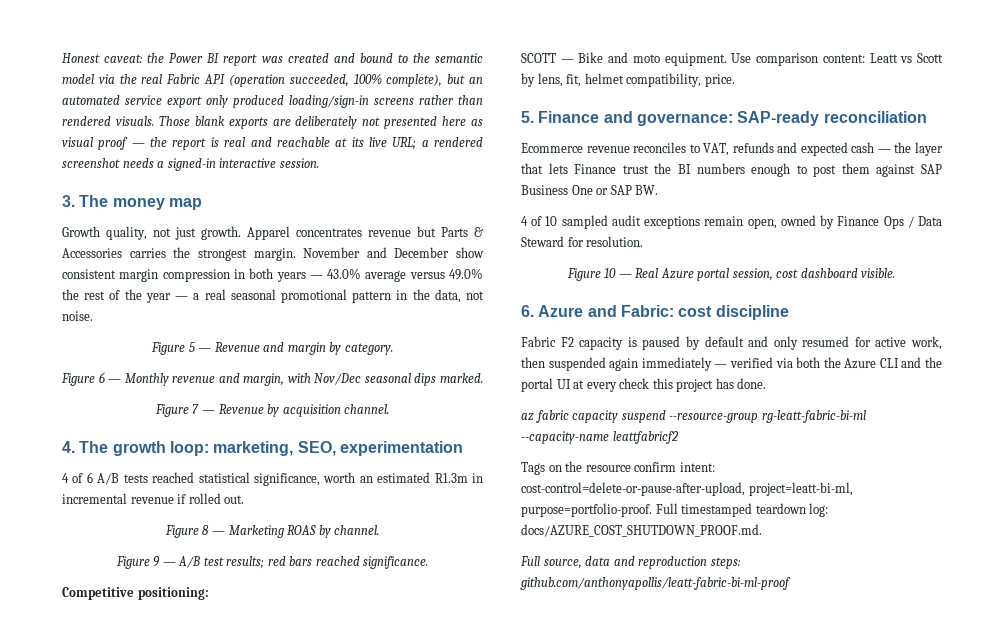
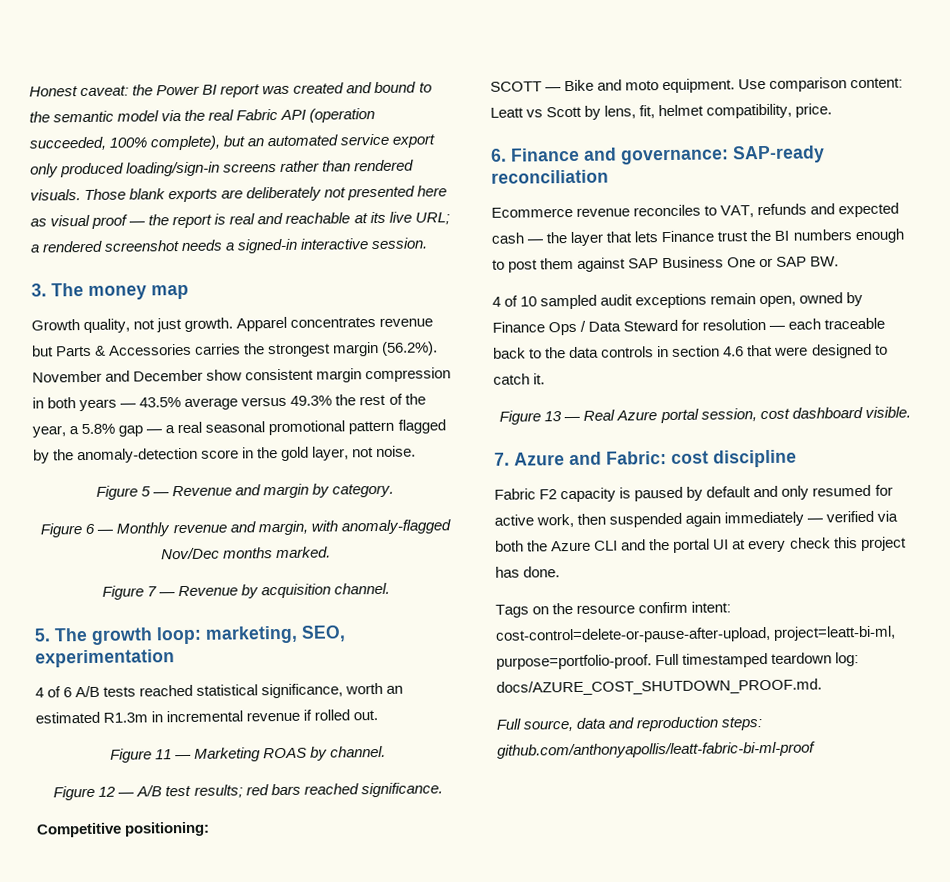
[253,248,296,261] margin. -> [332,341,439,357] margin (56.2%).
[327,268,362,279] 43.0% -> [139,397,182,408] 43.5%
[449,268,484,280] 49.0% -> [290,395,333,406] 49.3%
[145,293,171,303] year -> [32,423,144,438] year, a 5.8% gap
[396,289,461,303] in the data, -> [397,419,446,434] [33,446,350,464] flagged by the anomaly-detection score in the gold layer,
[314,373,437,386] Nov/Dec seasonal dips -> [340,519,451,535] [160,547,273,560] anomaly-flagged Nov/Dec months
[62,441,75,453] 4. -> [34,628,51,642] 5.
[202,525,210,535] 8 -> [154,749,172,760] 11
[153,556,161,567] 9 -> [98,786,117,797] 12
[521,111,534,123] 5. -> [490,148,507,162] 6.
[586,236,644,247] [566,268,617,281] resolution. // Figure 10 -> [702,317,886,331] [493,343,888,359] [493,373,546,385] [499,410,563,425] resolution — each traceable back to the data controls in section 4.6 that were designed to catch it. // Figure 13
[521,305,534,317] 6. -> [494,452,510,466] 7.
[521,410,866,423] [521,431,678,444] // az fabric capacity suspend --resource-group rg-leatt-fabric-bi-ml --capacity-name leattfabricf2 -> (561, 572) none

